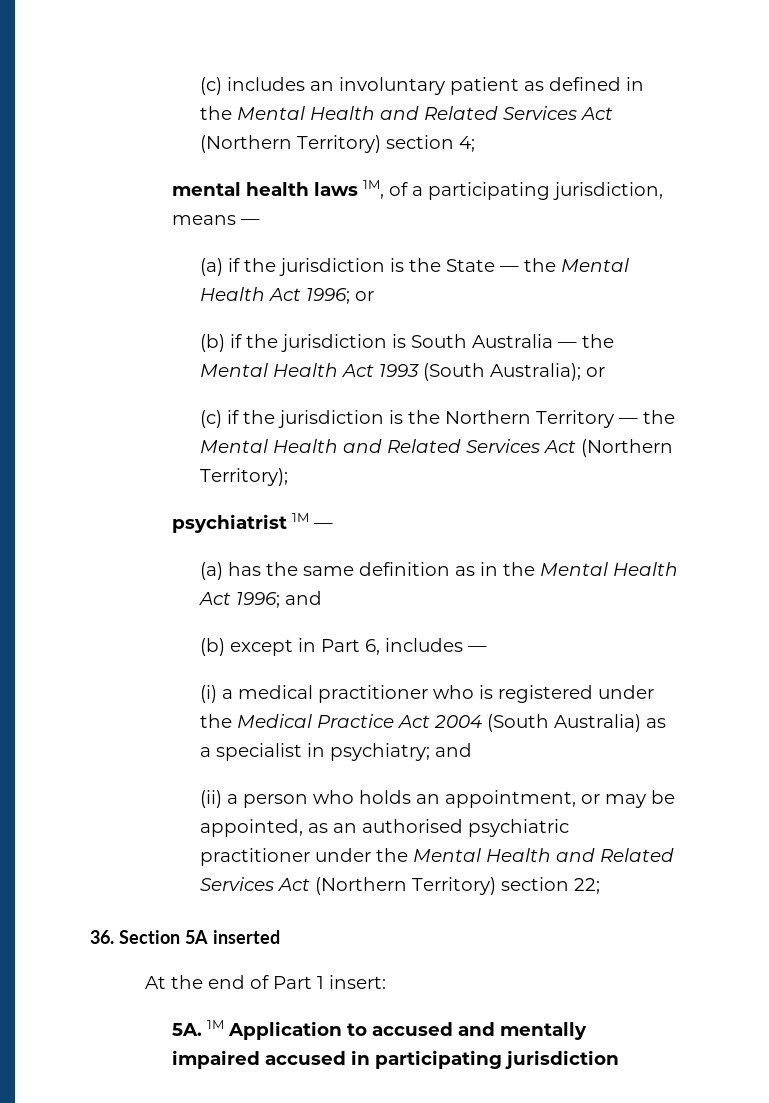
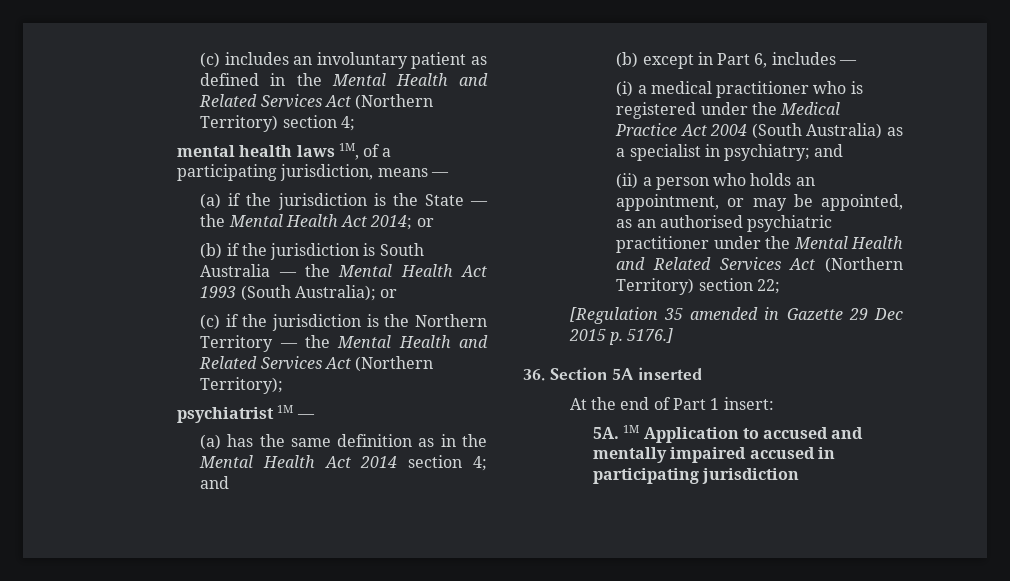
[305,288,350,304] 1996; -> [370,215,413,230] 2014;
[235,592,280,608] 1996; -> [360,455,487,471] 2014 section 4;
(600, 886) none -> [569,307,903,324] [568,328,674,345] // [Regulation 35 amended in Gazette 29 Dec 2015 p. 5176.]

